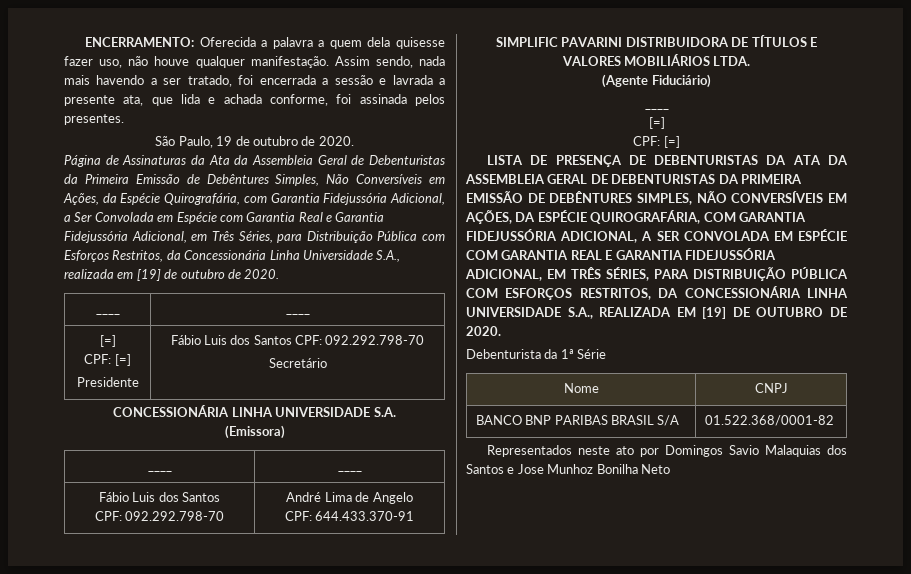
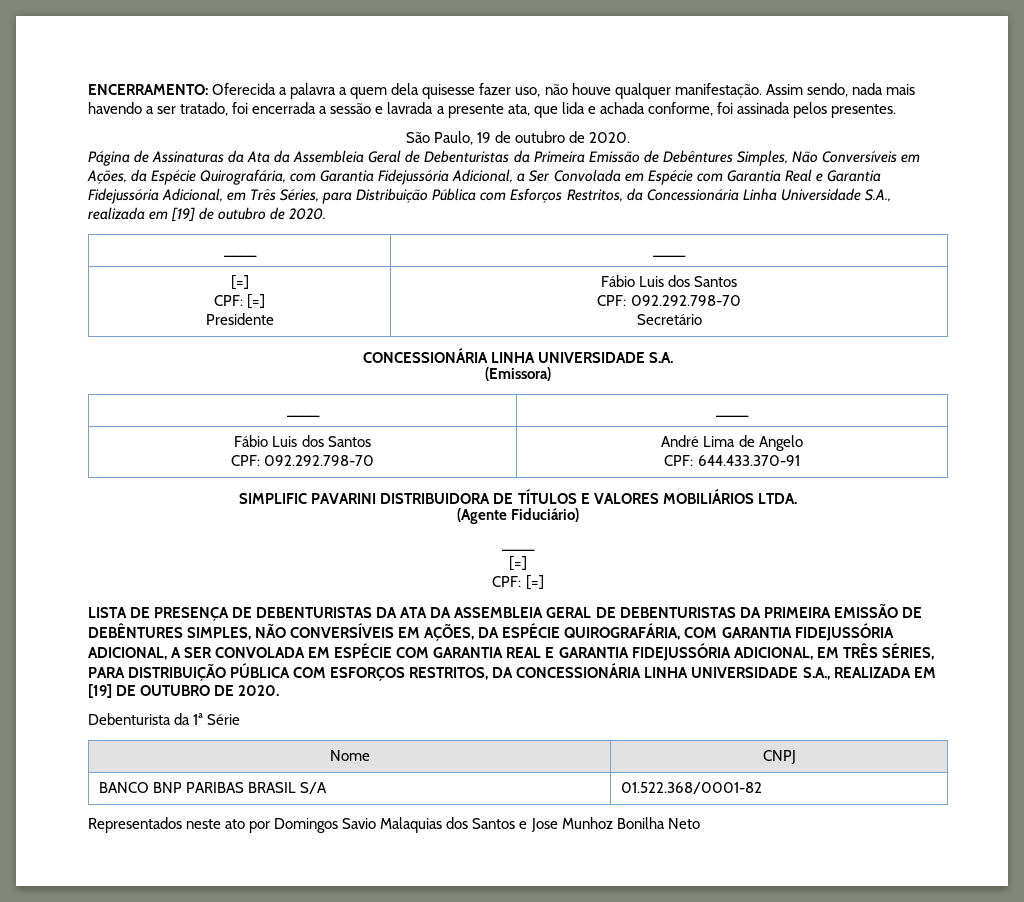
(292, 340) none -> (738, 281) //

